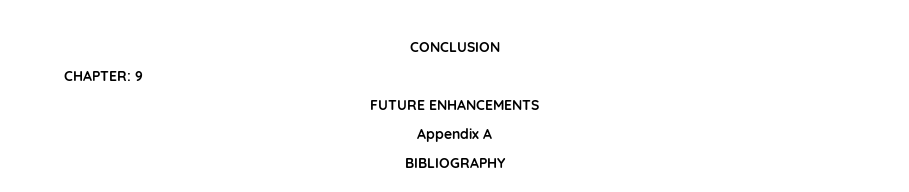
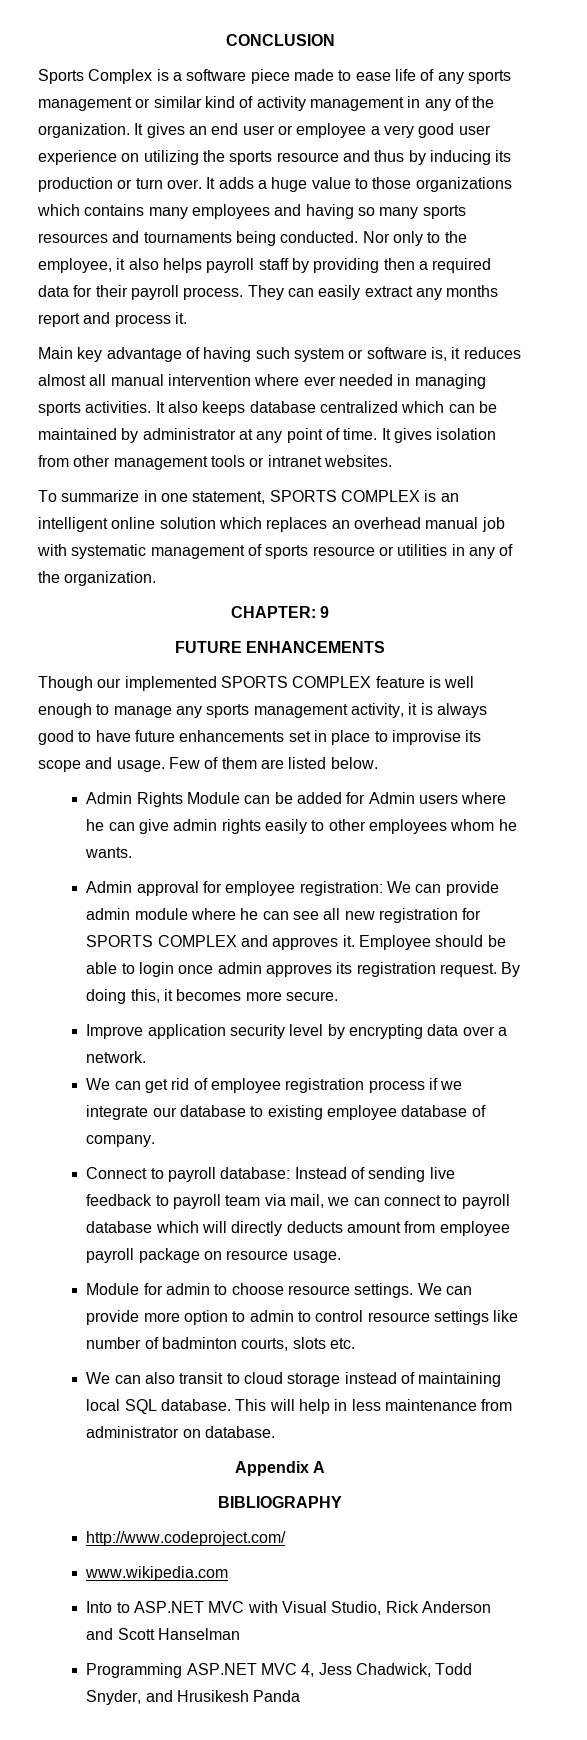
[64,70,143,81] [370,99,539,110] [417,128,492,142] [404,157,506,168] CHAPTER: 9 // FUTURE ENHANCEMENTS // Appendix A // BIBLIOGRAPHY -> [38,69,511,84] [38,96,495,111] [38,123,491,138] [38,150,512,165] [38,177,512,192] [37,204,466,219] [38,231,467,246] [38,258,492,273] [38,285,499,300] [38,312,187,327] [38,347,521,362] [38,374,486,389] [38,401,497,416] [38,428,497,443] [38,455,392,470] [38,490,459,504] [38,517,505,532] [37,544,514,559] [38,571,157,586] [230,606,330,618] [174,641,386,653] [38,676,475,691] [38,703,487,718] [38,730,482,745] [38,757,378,772] [86,792,507,807] [86,819,517,834] [85,847,133,858] [86,881,499,896] [86,908,482,923] [86,935,506,950] [86,962,521,977] [86,989,338,1004] [86,1024,507,1039] [86,1051,147,1063] [86,1078,463,1093] [86,1105,486,1120] [86,1135,156,1147] [86,1167,455,1182] [86,1194,510,1209] [86,1221,510,1236] [86,1248,341,1263] [86,1283,472,1298] [86,1310,519,1325] [86,1337,355,1351] [86,1372,502,1387] [86,1399,513,1414] [86,1426,275,1438] [234,1461,326,1476] [218,1496,342,1508] [86,1531,287,1546] [85,1566,229,1581] [86,1601,491,1615] [86,1628,240,1640] [86,1663,473,1678] [86,1690,301,1705] Sports Complex is a software piece made to ease life of any sports management or similar kind of activity management in any of the organization. It gives an end user or employee a very good user experience on utilizing the sports resource and thus by inducing its production or turn over. It adds a huge value to those organizations which contains many employees and having so many sports resources and tournaments being conducted. Nor only to the employee, it also helps payroll staff by providing then a required data for their payroll process. They can easily extract any months report and process it. // Main key advantage of having such system or software is, it reduces almost all manual intervention where ever needed in managing sports activities. It also keeps database centralized which can be maintained by administrator at any point of time. It gives isolation from other management tools or intranet websites. // To summarize in one statement, SPORTS COMPLEX is an intelligent online solution which replaces an overhead manual job with systematic management of sports resource or utilities in any of the organization. // CHAPTER: 9 // FUTURE ENHANCEMENTS // Though our implemented SPORTS COMPLEX feature is well enough to manage any sports management activity, it is always good to have future enhancements set in place to improvise its scope and usage. Few of them are listed below. // Admin Rights Module can be added for Admin users where he can give admin rights easily to other employees whom he wants. // Admin approval for employee registration: We can provide admin module where he can see all new registration for SPORTS COMPLEX and approves it. Employee should be able to login once admin approves its registration request. By doing this, it becomes more secure. // Improve application security level by encrypting data over a network. // We can get rid of employee registration process if we integrate our database to existing employee database of company. // Connect to payroll database: Instead of sending live feedback to payroll team via mail, we can connect to payroll database which will directly deducts amount from employee payroll package on resource usage. // Module for admin to choose resource settings. We can provide more option to admin to control resource settings like number of badminton courts, slots etc. // We can also transit to cloud storage instead of maintaining local SQL database. This will help in less maintenance from administrator on database. // Appendix A // BIBLIOGRAPHY // http://www.codeproject.com/ // www.wikipedia.com // Into to ASP.NET MVC with Visual Studio, Rick Anderson and Scott Hanselman // Programming ASP.NET MVC 4, Jess Chadwick, Todd Snyder, and Hrusikesh Panda

